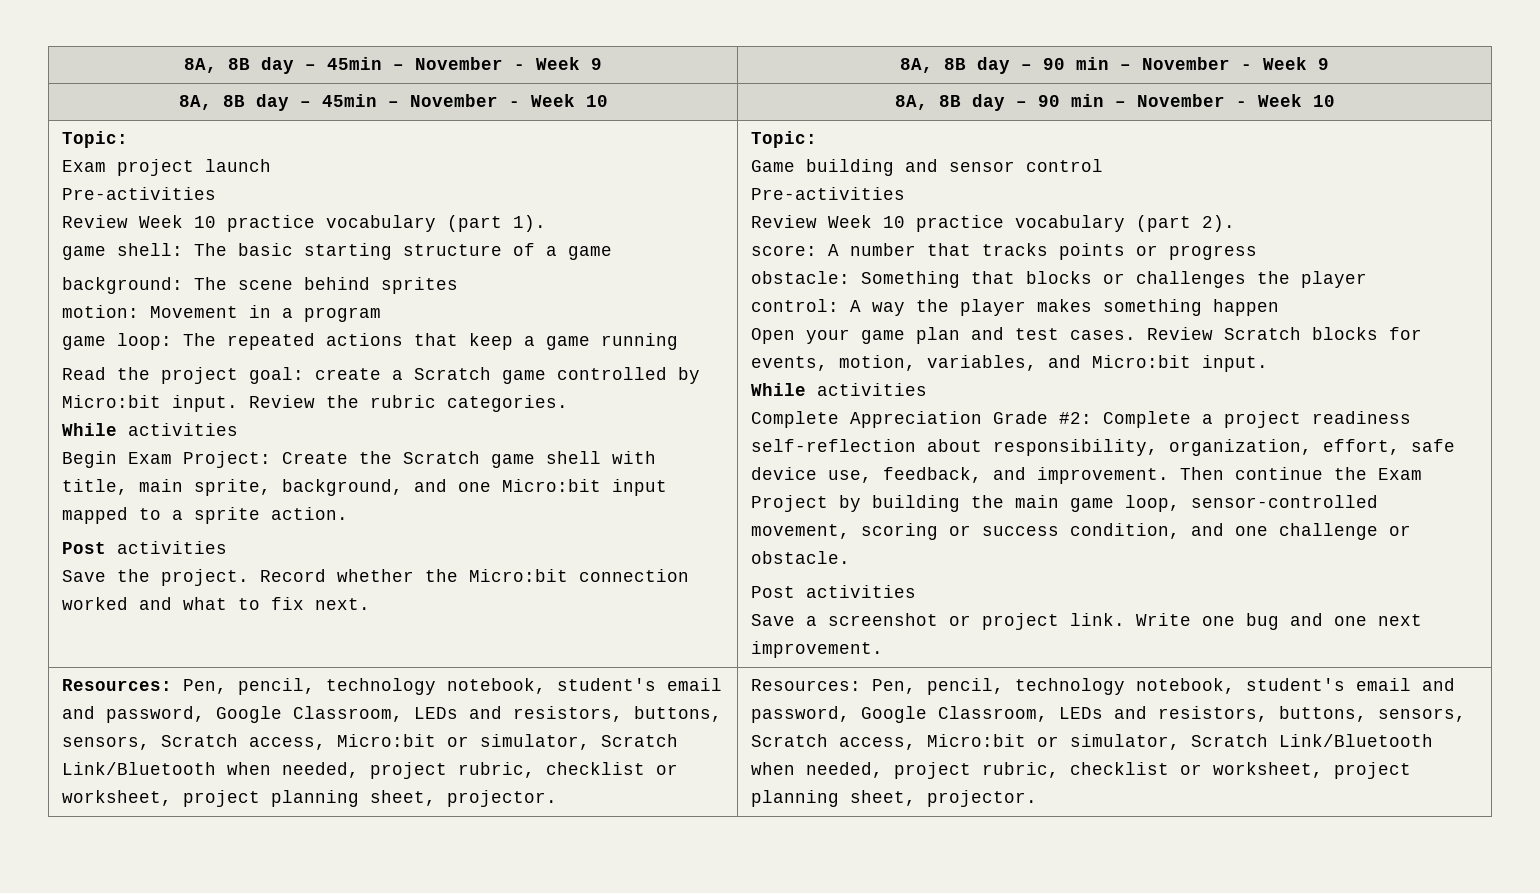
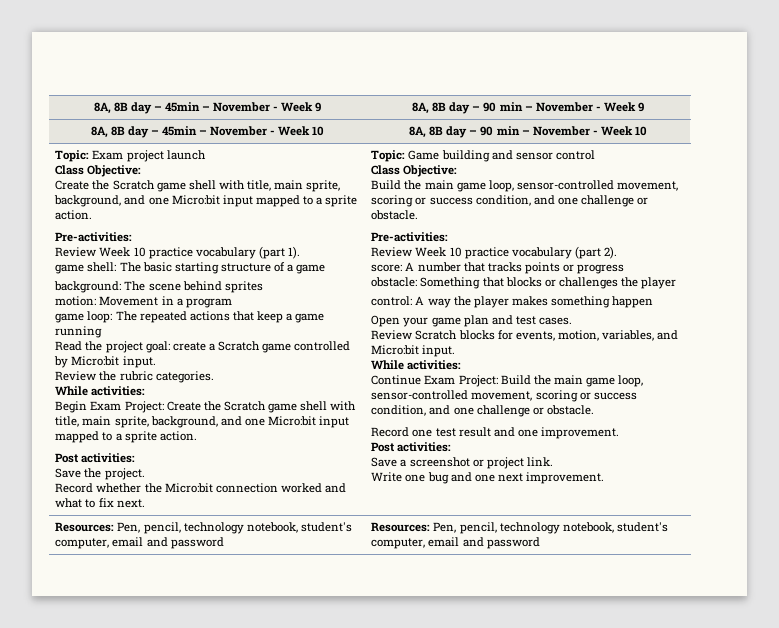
(128, 139) // -> (90, 156) none
[61,187,216,200] Pre-activities -> [55,165,142,177] [55,180,341,192] [54,195,358,207] [55,210,93,220] [55,232,133,242] Class Objective: // Create the Scratch game shell with title, main sprite, background, and one Micro:bit input mapped to a sprite action. // Pre-activities:
(238, 403) none -> (156, 362) //
[127,423,238,436] activities -> [91,386,146,396] activities:
[116,541,227,554] activities -> [81,453,136,463] activities:
(249, 577) none -> (145, 474) //
(817, 139) // -> (406, 156) none
[750,187,905,200] Pre-activities -> [371,165,458,177] [371,180,678,192] [371,195,649,207] [371,210,419,220] [371,232,449,242] Class Objective: // Build the main game loop, sensor-controlled movement, scoring or success condition, and one challenge or obstacle. // Pre-activities:
(1136, 335) none -> (572, 321) //
[816,383,927,396] [750,411,1411,428] [750,439,1455,456] [750,467,1422,484] [750,495,960,512] activities // Complete Appreciation Grade #2: Complete a project readiness self-reflection about responsibility, organization, effort, safe device use, feedback, and improvement. Then continue the Exam Project by building -> [407,360,462,370] [371,375,531,387] activities: // Continue Exam Project: Build
[750,585,916,598] // Post activities -> [371,427,619,439] [371,442,452,452] // Record one test result and one improvement. // Post activities:
(1125, 619) none -> (553, 461) //
[666,678,722,691] [61,706,722,723] [61,734,678,750] [61,762,678,779] [61,790,557,807] [750,678,1455,695] [750,706,1466,723] [750,734,1433,750] [750,762,1411,779] [750,790,1037,807] email and password, Google Classroom, LEDs and resistors, buttons, sensors, Scratch access, Micro:bit or simulator, Scratch Link/Bluetooth when needed, project rubric, checklist or worksheet, project planning sheet, projector. | Resources: Pen, pencil, technology notebook, student's email and password, Google Classroom, LEDs and resistors, buttons, sensors, Scratch access, Micro:bit or simulator, Scratch Link/Bluetooth when needed, project rubric, checklist or worksheet, project planning sheet, projector. -> [55,537,224,549] [371,522,668,534] [371,537,540,549] computer, email and password | Resources: Pen, pencil, technology notebook, student's computer, email and password

